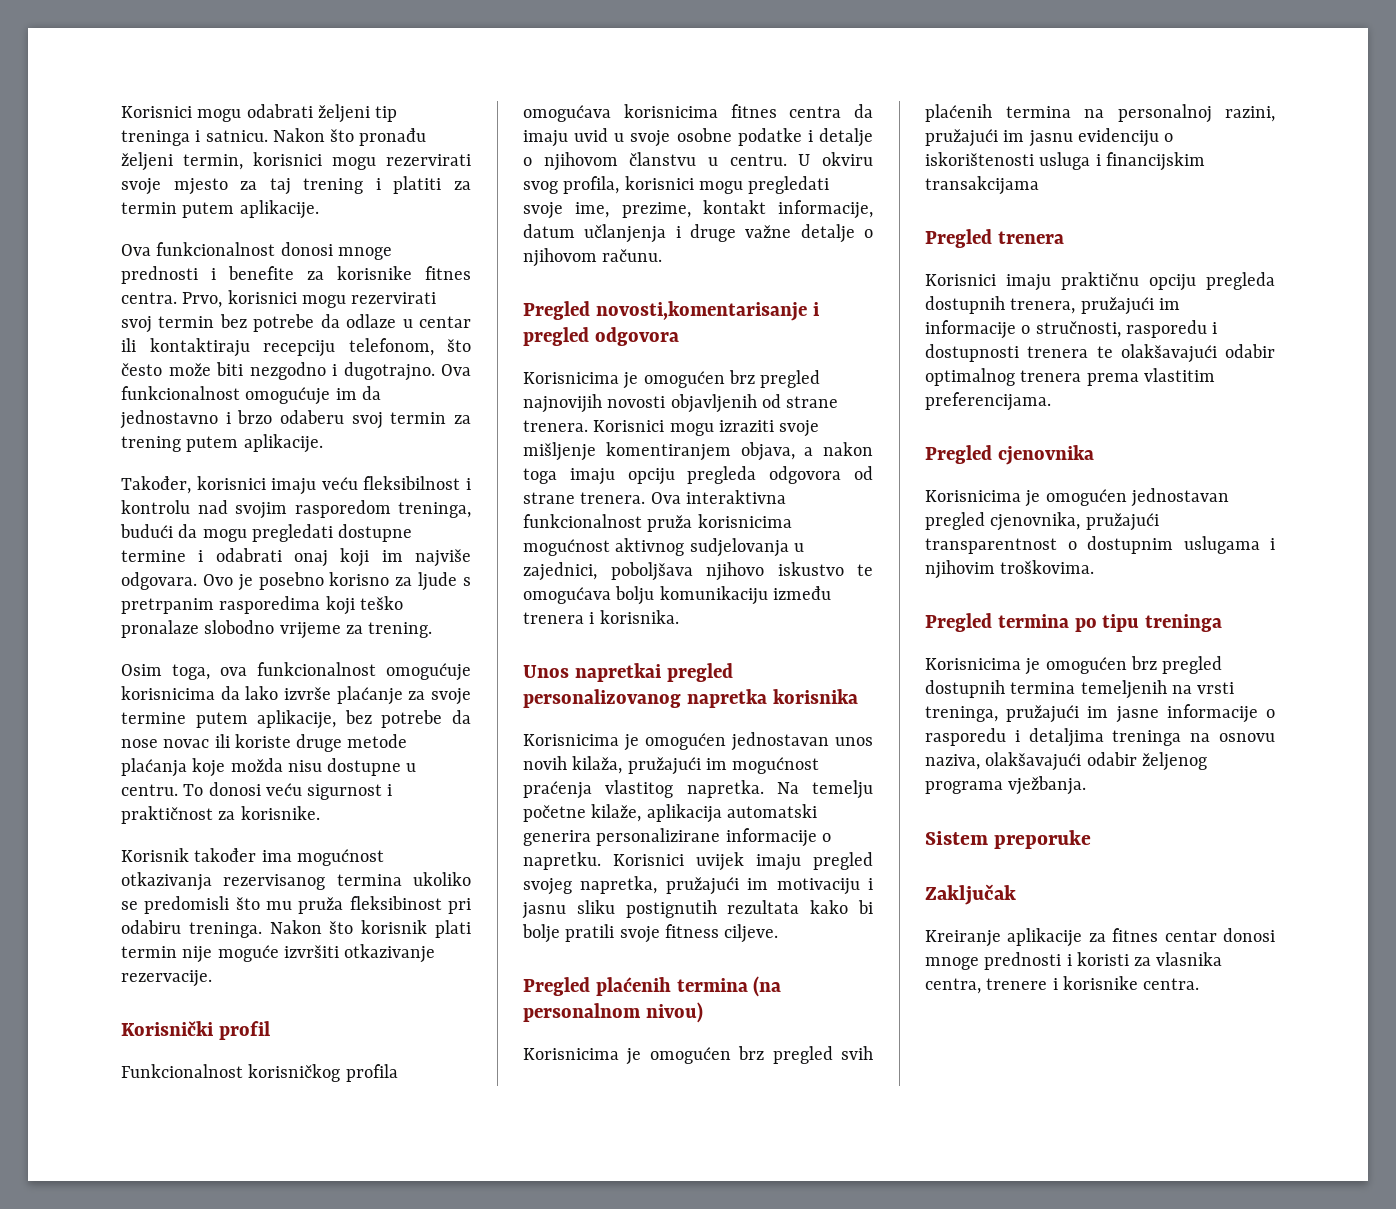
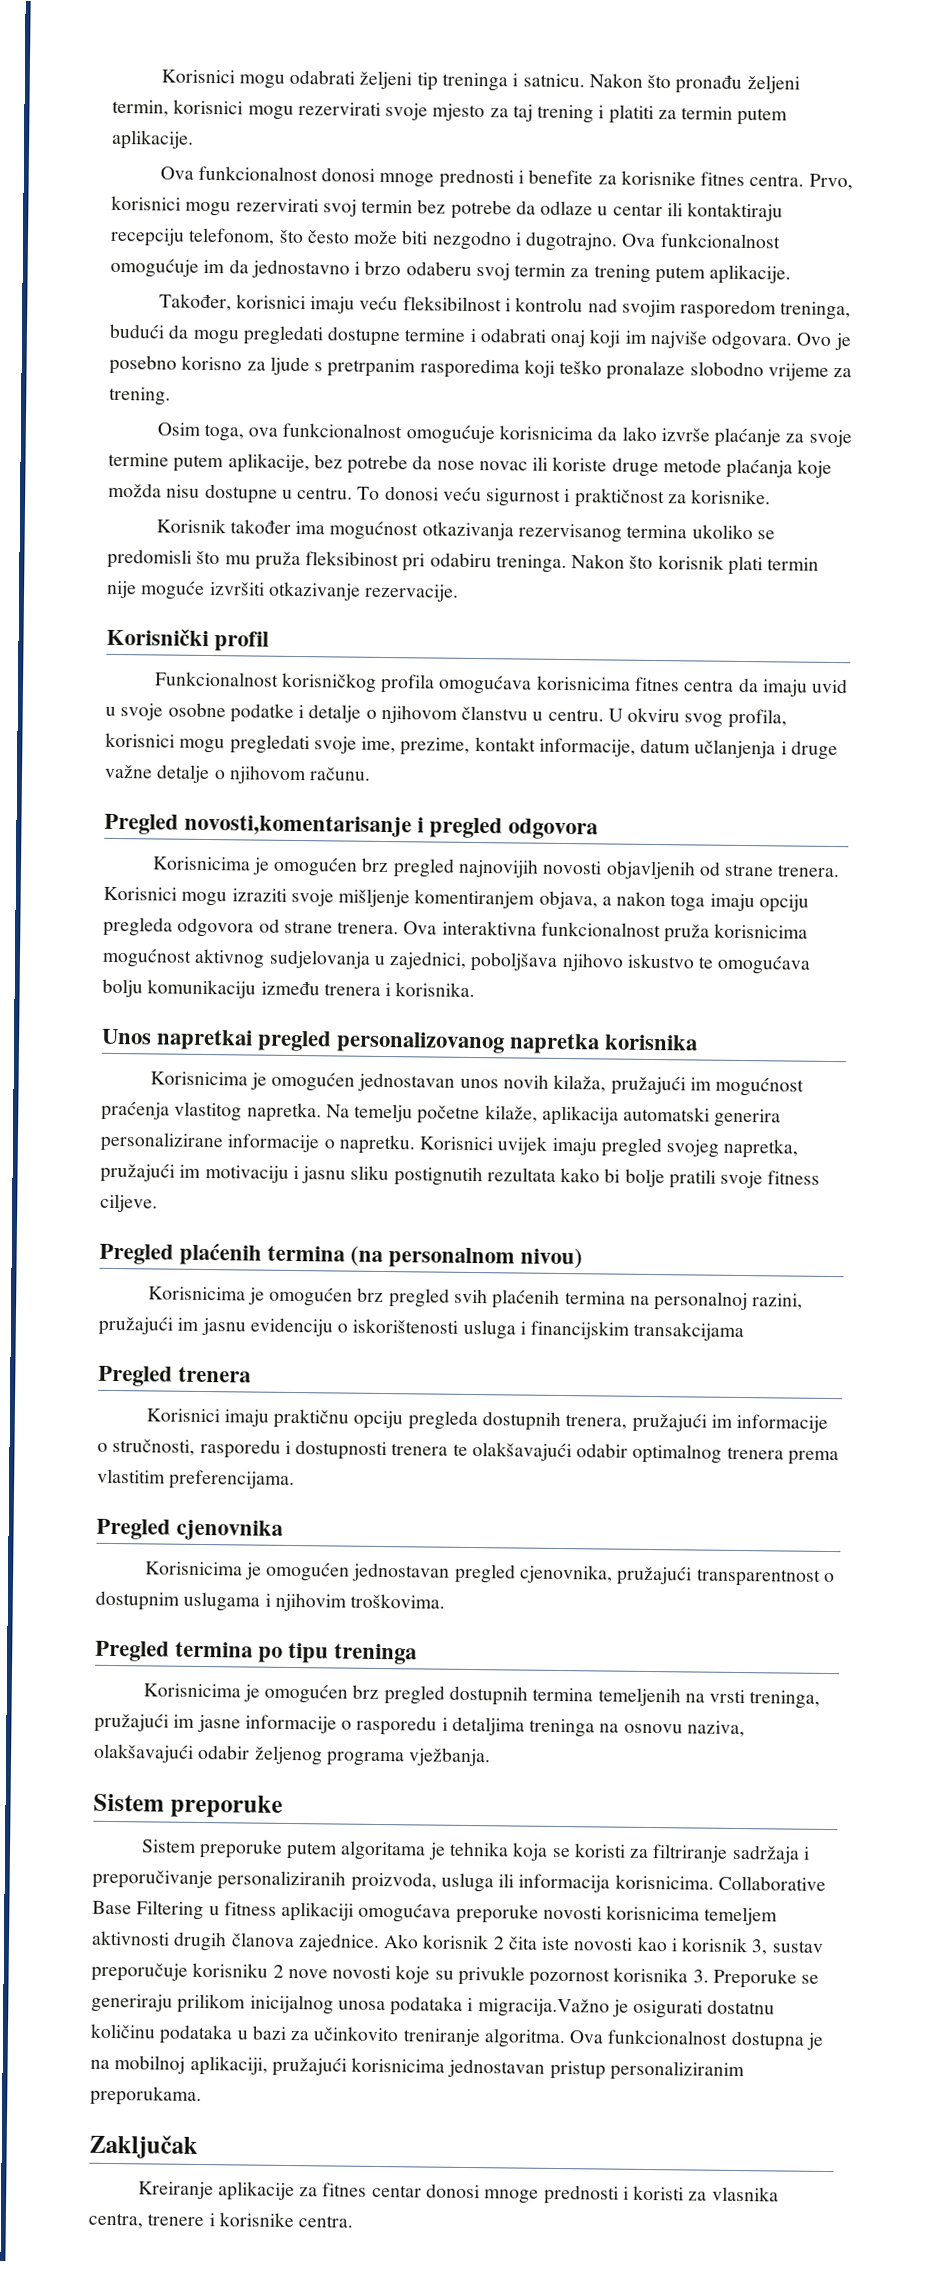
(1092, 839) none -> [140,1838,810,1864] [92,1869,826,1893] [92,1900,779,1926] [91,1930,824,1956] [91,1962,820,1989] [91,1993,776,2019] [90,2023,824,2051] [90,2055,745,2082] [90,2085,202,2107] // Sistem preporuke putem algoritama je tehnika koja se koristi za filtriranje sadržaja i preporučivanje personaliziranih proizvoda, usluga ili informacija korisnicima. Collaborative Base Filtering u fitness aplikaciji omogućava preporuke novosti korisnicima temeljem aktivnosti drugih članova zajednice. Ako korisnik 2 čita iste novosti kao i korisnik 3, sustav preporučuje korisniku 2 nove novosti koje su privukle pozornost korisnika 3. Preporuke se generiraju prilikom inicijalnog unosa podataka i migracija.Važno je osigurati dostatnu količinu podataka u bazi za učinkovito treniranje algoritma. Ova funkcionalnost dostupna je na mobilnoj aplikaciji, pružajući korisnicima jednostavan pristup personaliziranim preporukama.

